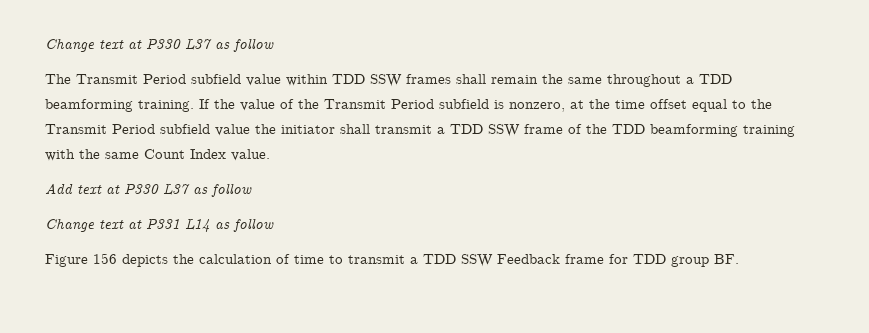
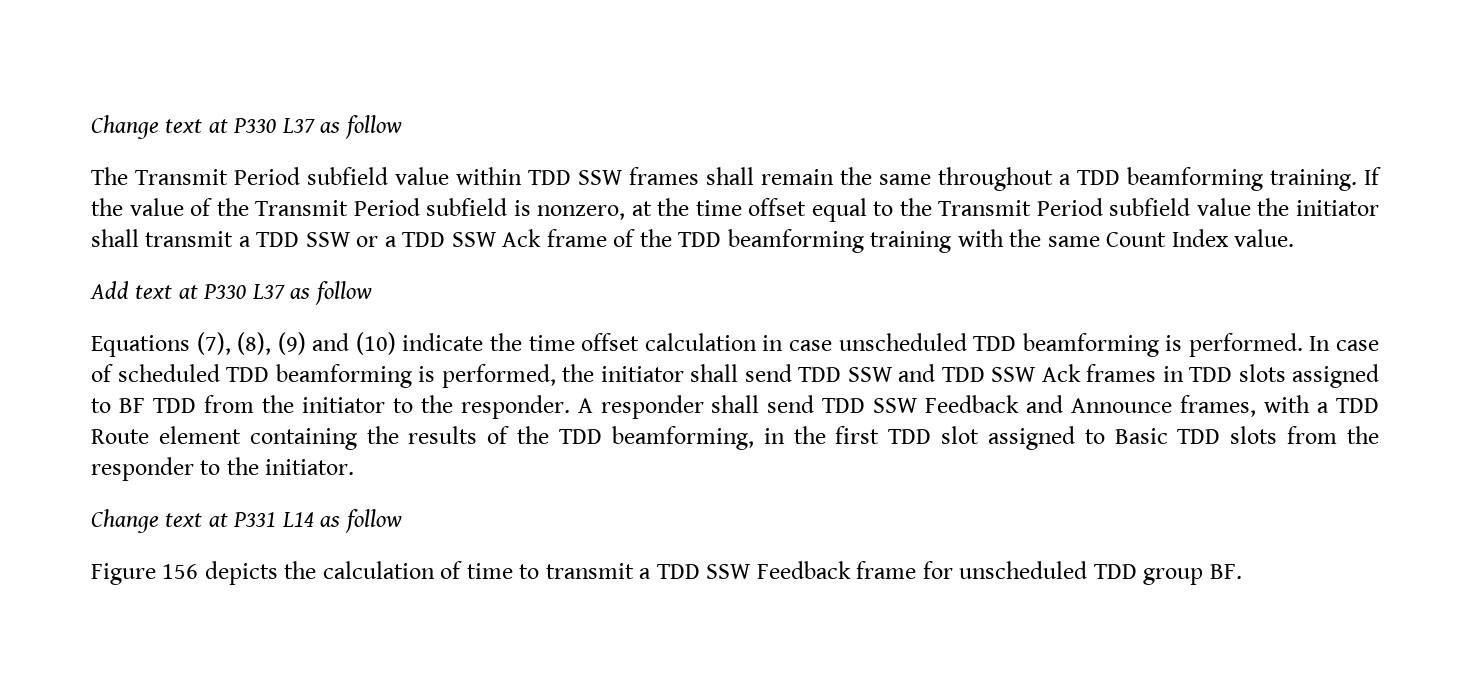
(520, 130) none -> [356,229,542,247] or a TDD SSW Ack
(252, 190) none -> [91,332,1379,357] [91,364,1379,388] [91,395,1379,419] [91,426,1379,450] [91,457,355,481] // Equations (7), (8), (9) and (10) indicate the time offset calculation in case unscheduled TDD beamforming is performed. In case of scheduled TDD beamforming is performed, the initiator shall send TDD SSW and TDD SSW Ack frames in TDD slots assigned to BF TDD from the initiator to the responder. A responder shall send TDD SSW Feedback and Announce frames, with a TDD Route element containing the results of the TDD beamforming, in the first TDD slot assigned to Basic TDD slots from the responder to the initiator.
(628, 259) none -> [959,561,1088,579] unscheduled

